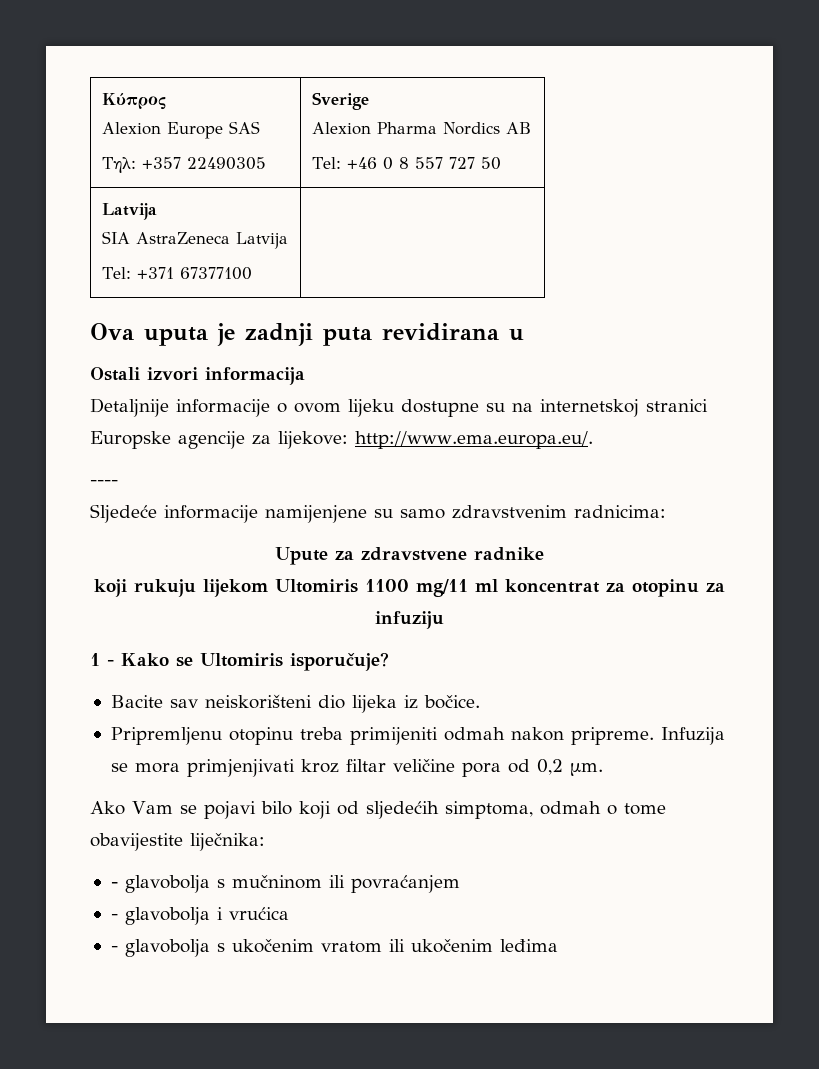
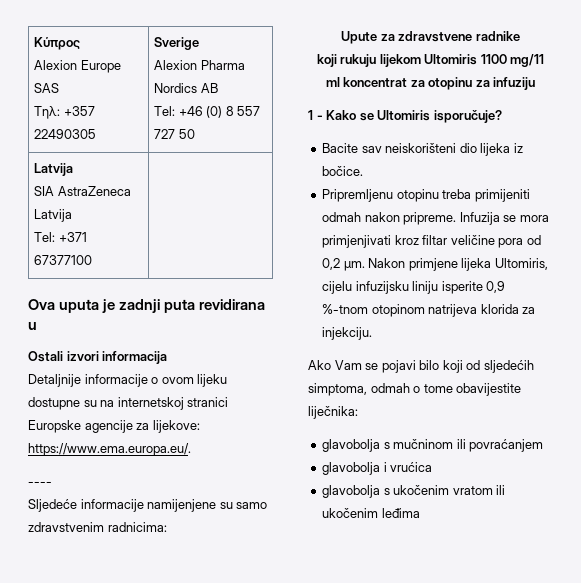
[382,157,393,170] 0 -> [206,106,223,118] (0)
[355,431,593,449] http://www.ema.europa.eu/. -> [28,443,191,456] https://www.ema.europa.eu/.
(603, 769) none -> [368,258,548,271] [322,281,506,294] [322,304,536,317] [322,327,373,340] Nakon primjene lijeka Ultomiris, cijelu infuzijsku liniju isperite 0,9 %-tnom otopinom natrijeva klorida za injekciju.
[110,882,118,888] - -> (358, 412) none
[110,914,118,920] - -> (544, 445) none
[110,946,118,952] - -> (433, 467) none

